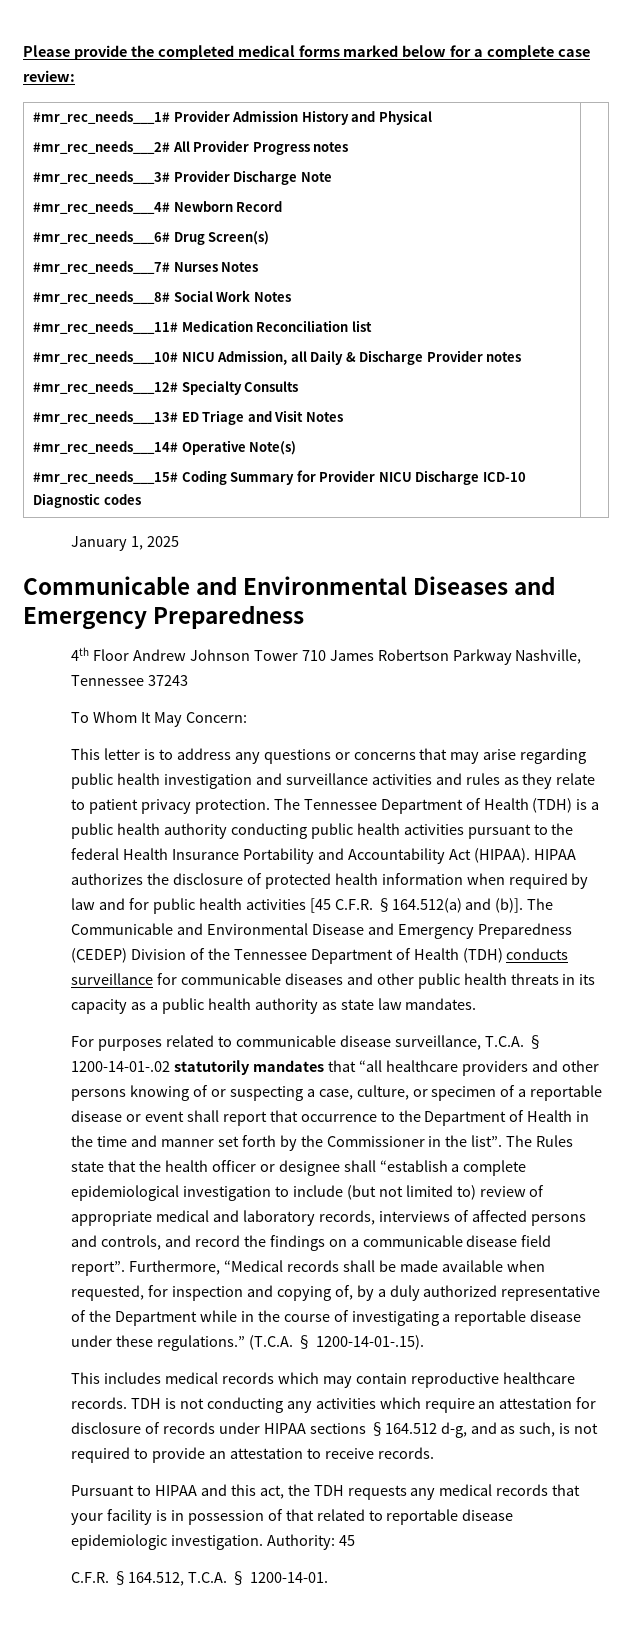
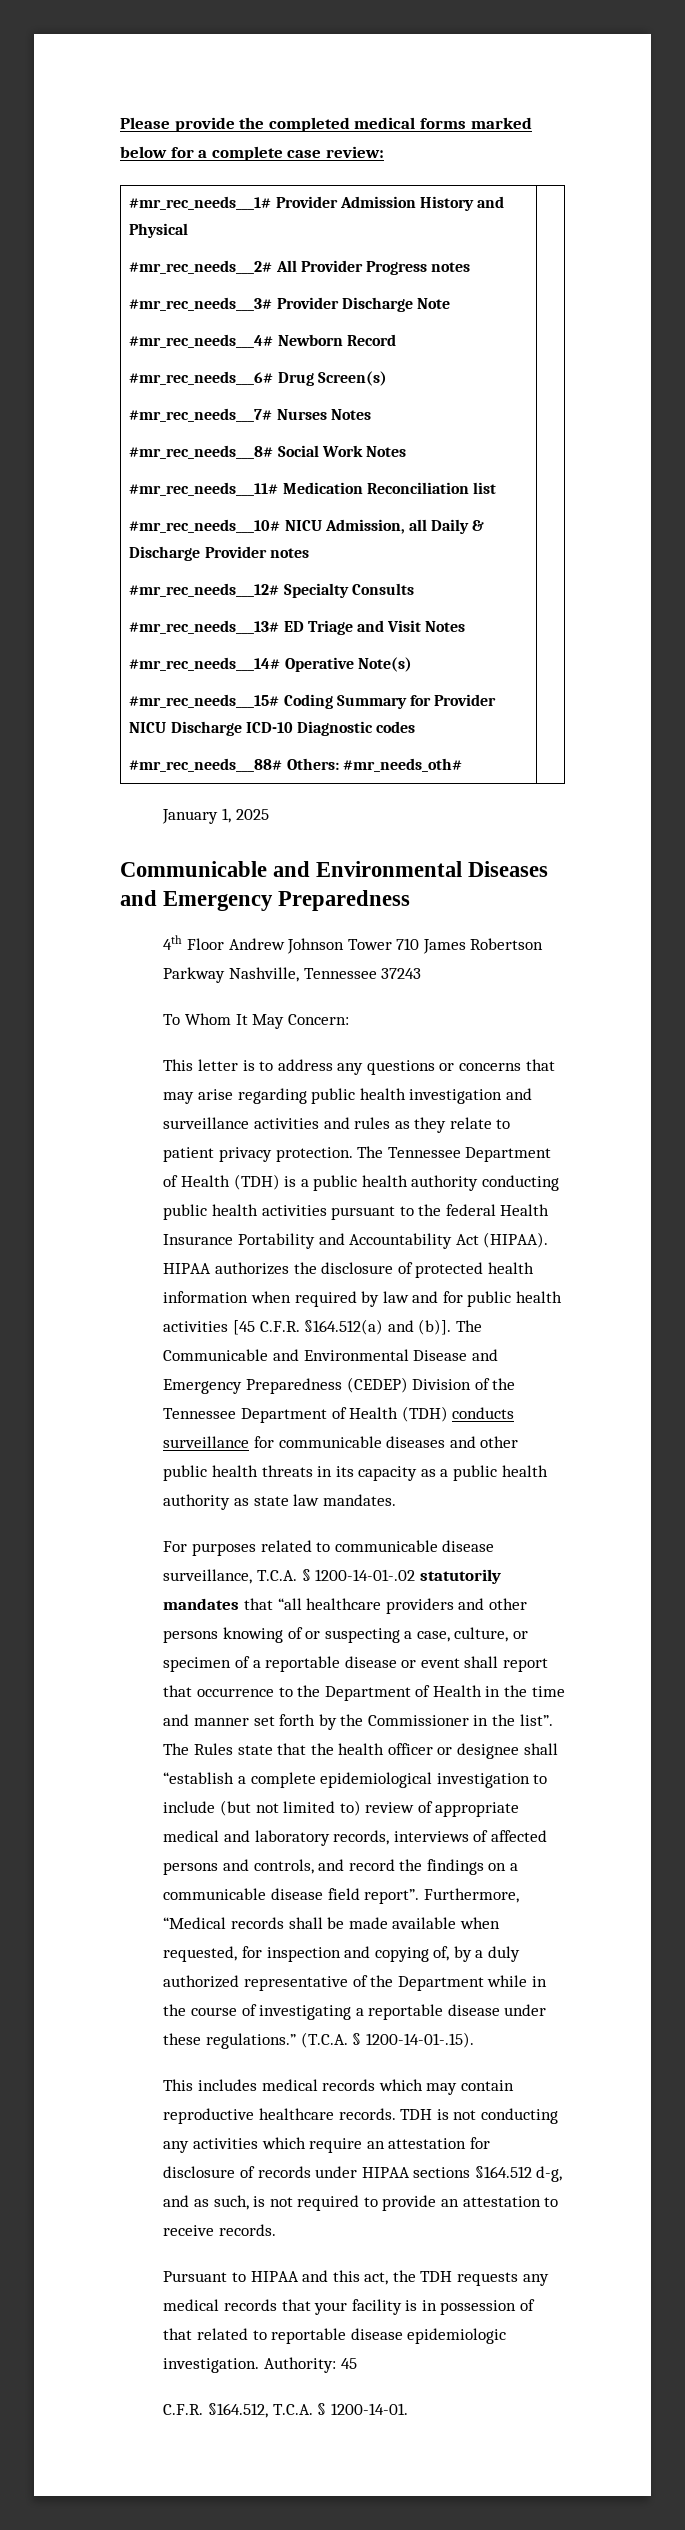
(141, 499) none -> [129,758,462,772] // #mr_rec_needs___88# Others: #mr_needs_oth#

